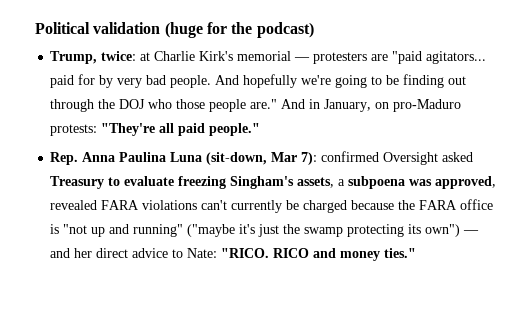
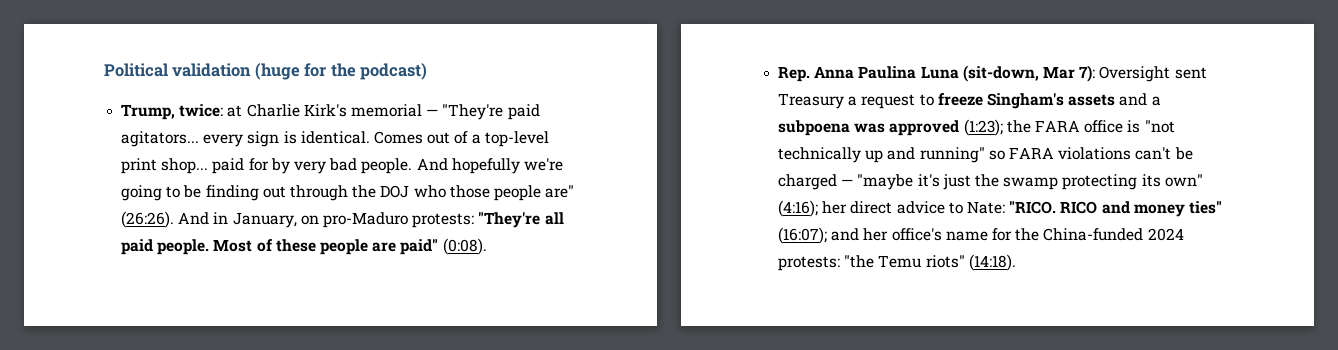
[313,51,487,64] protesters are "paid agitators... -> [442,104,540,120] [121,131,549,147] [121,158,209,174] "They're paid agitators... every sign is identical. Comes out of a top-level print shop...
[250,99,278,109] are." -> [545,185,575,198] [121,211,175,228] are" (26:26).
[209,123,261,136] people." -> [157,238,487,255] people. Most of these people are paid" (0:08).
[321,151,474,165] [50,176,497,189] [50,200,395,213] confirmed Oversight asked Treasury to evaluate freezing Singham's assets, a subpoena was approved, revealed FARA violations can't currently be charged because -> [1099,66,1207,82] [778,93,1161,109] [778,119,1003,136] Oversight sent Treasury a request to freeze Singham's assets and a subpoena was approved (1:23);
(88, 229) none -> [778,147,862,163] technically
[187,224,236,237] ("maybe -> [988,147,1193,160] [778,174,914,190] so FARA violations can't be charged — "maybe
[425,224,480,237] [50,248,71,258] own") — and -> [1164,174,1203,187] [778,200,819,217] own" (4:16);
[384,248,417,258] ties." -> [1188,201,1222,214] [778,227,1184,244] [778,254,1016,271] ties" (16:07); and her office's name for the China-funded 2024 protests: "the Temu riots" (14:18).

